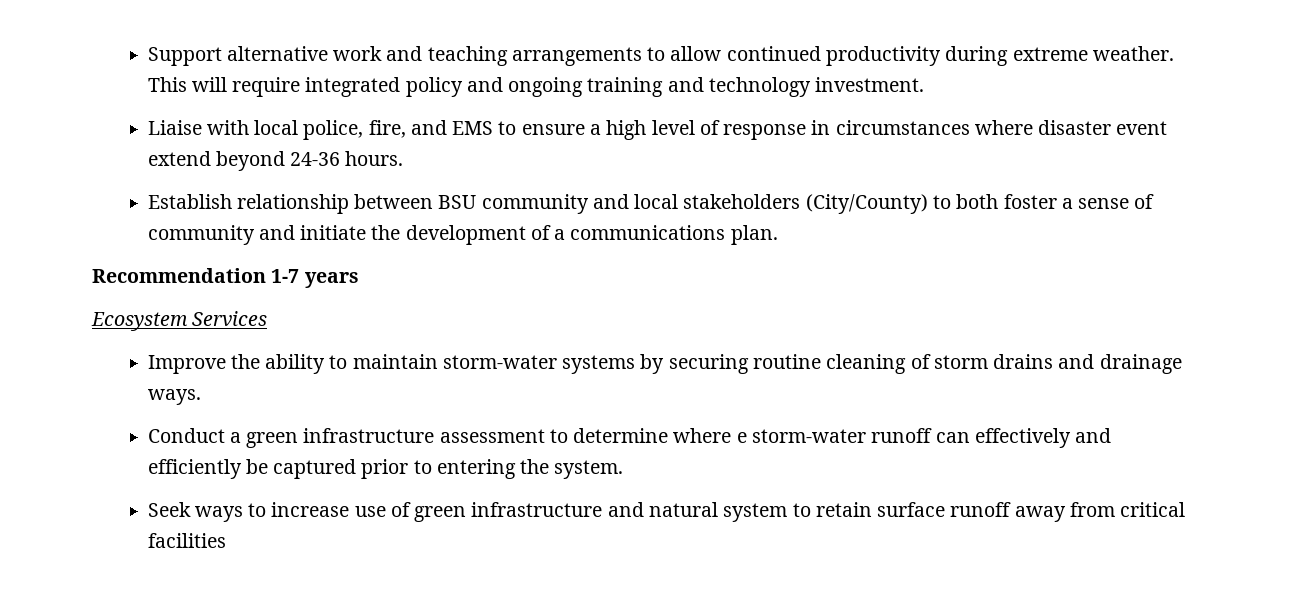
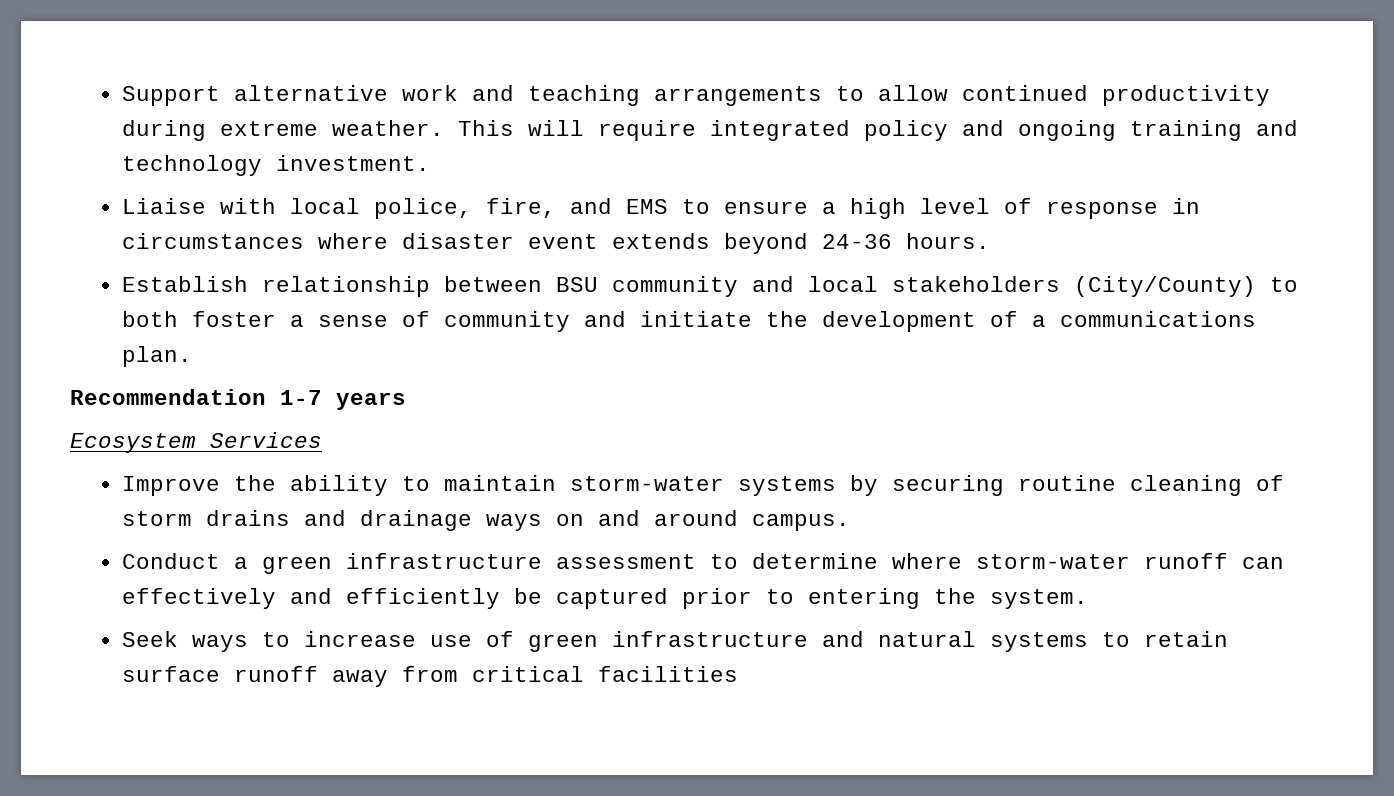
[147,151,211,166] extend -> [612,233,711,249] extends
[147,389,201,405] ways. -> [486,510,851,531] ways on and around campus.
[736,432,747,443] e -> (963, 561) none
[723,503,788,522] system -> [990,632,1089,652] systems

